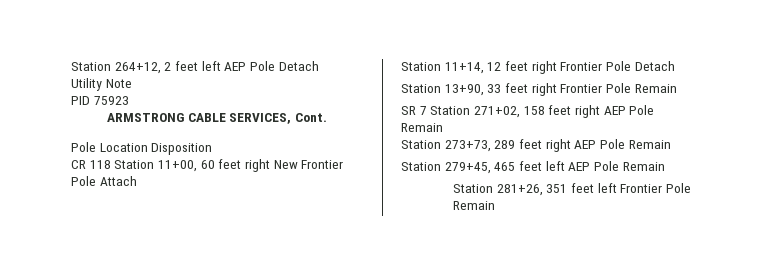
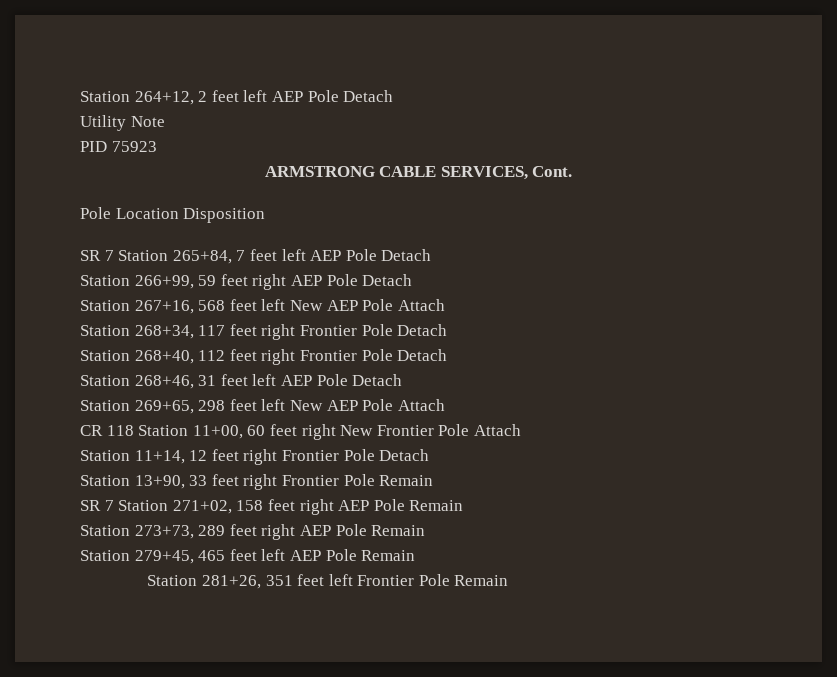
(213, 149) none -> [80,249,432,264] [80,274,413,290] [80,299,445,314] [80,324,448,340] [80,349,448,365] [80,374,403,389] [80,399,445,414] // SR 7 Station 265+84, 7 feet left AEP Pole Detach // Station 266+99, 59 feet right AEP Pole Detach // Station 267+16, 568 feet left New AEP Pole Attach // Station 268+34, 117 feet right Frontier Pole Detach // Station 268+40, 112 feet right Frontier Pole Detach // Station 268+46, 31 feet left AEP Pole Detach // Station 269+65, 298 feet left New AEP Pole Attach

